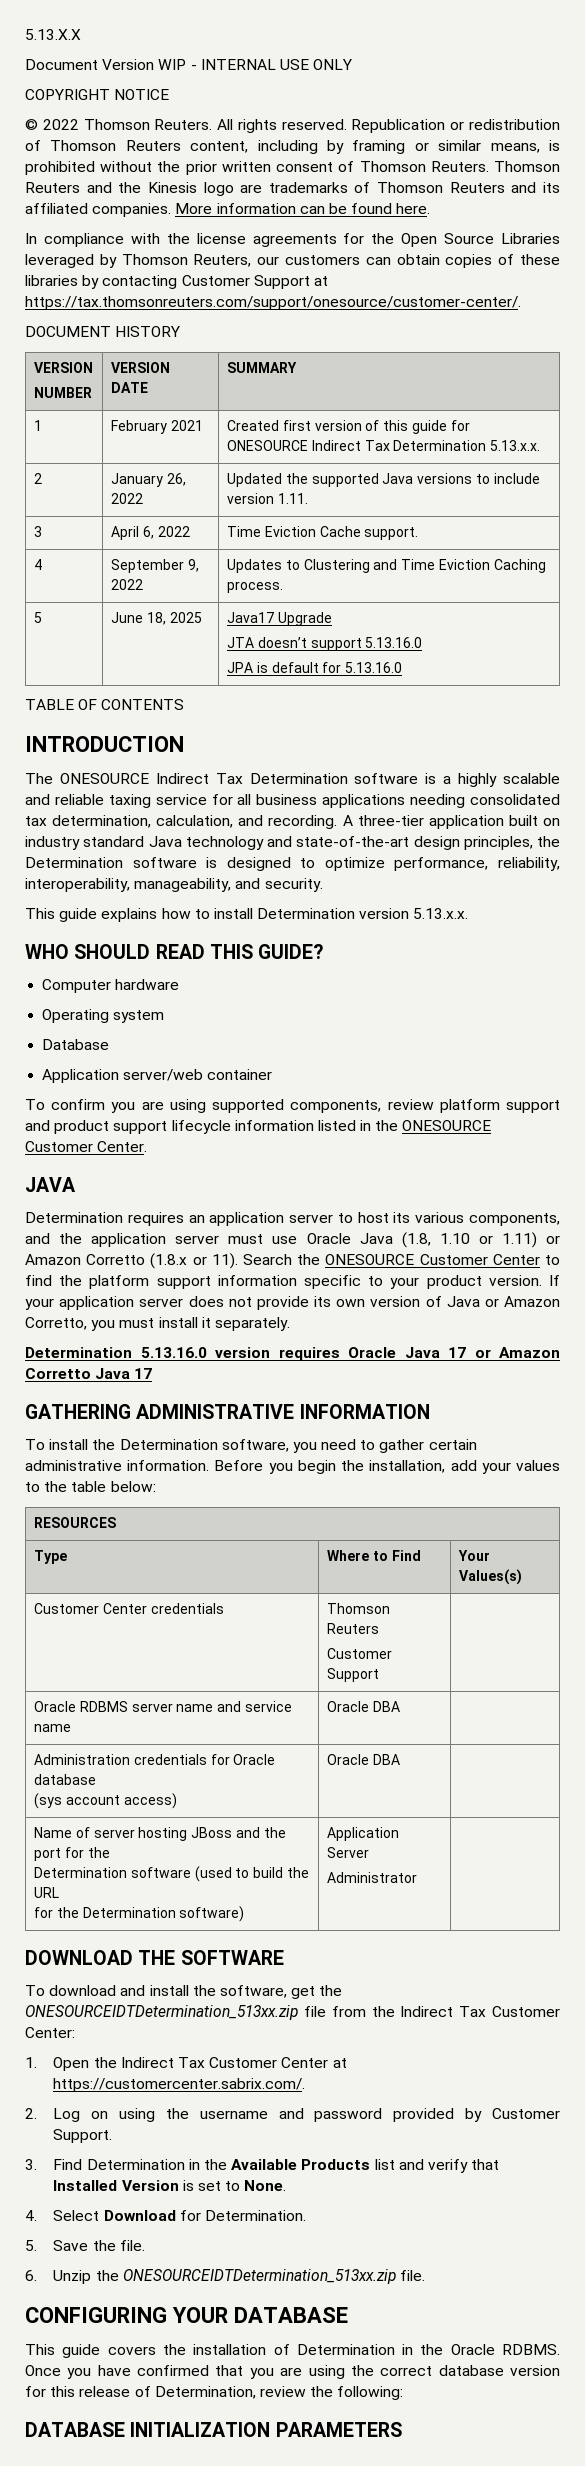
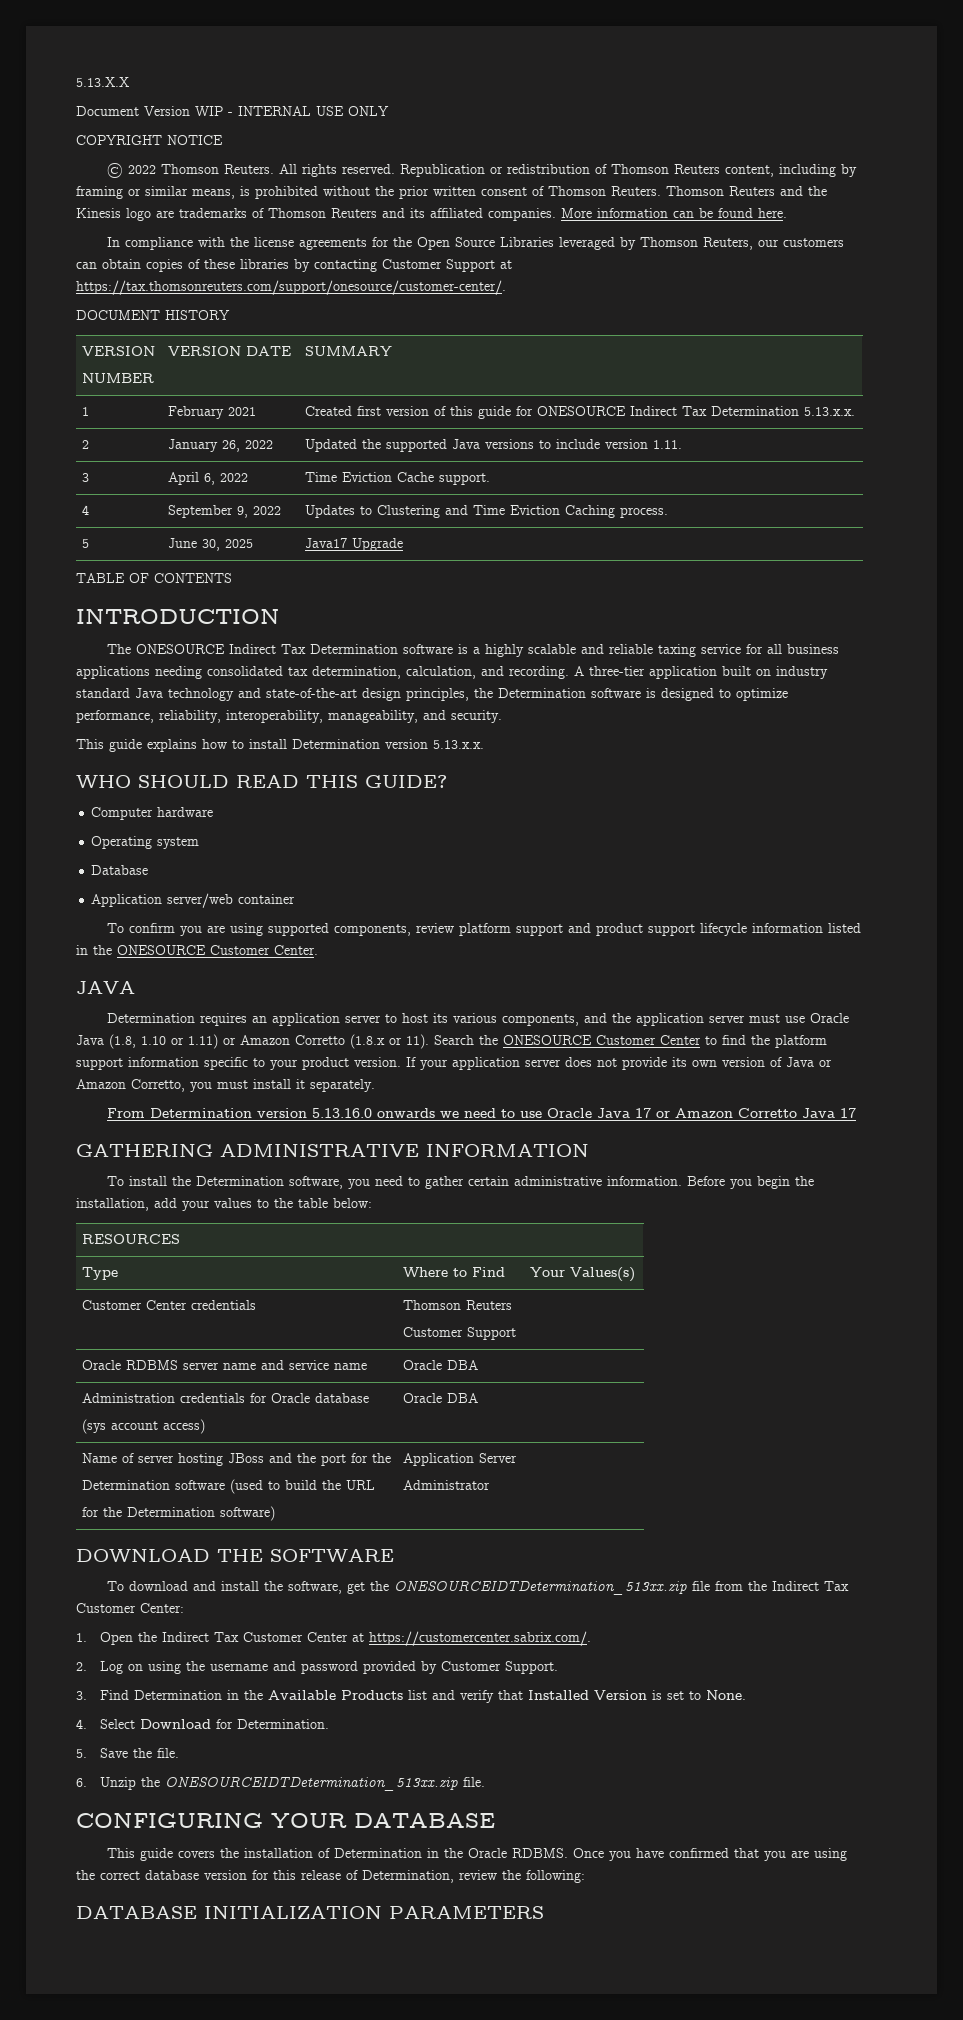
[146,612,166,625] 18, -> [202,539,221,551] 30,
[226,637,423,651] [226,662,403,673] // JTA doesn’t support 5.13.16.0 // JPA is default for 5.13.16.0 -> (404, 544) none
[25,1347,340,1361] Determination 5.13.16.0 version requires -> [107,1108,543,1118] From Determination version 5.13.16.0 onwards we need to use

